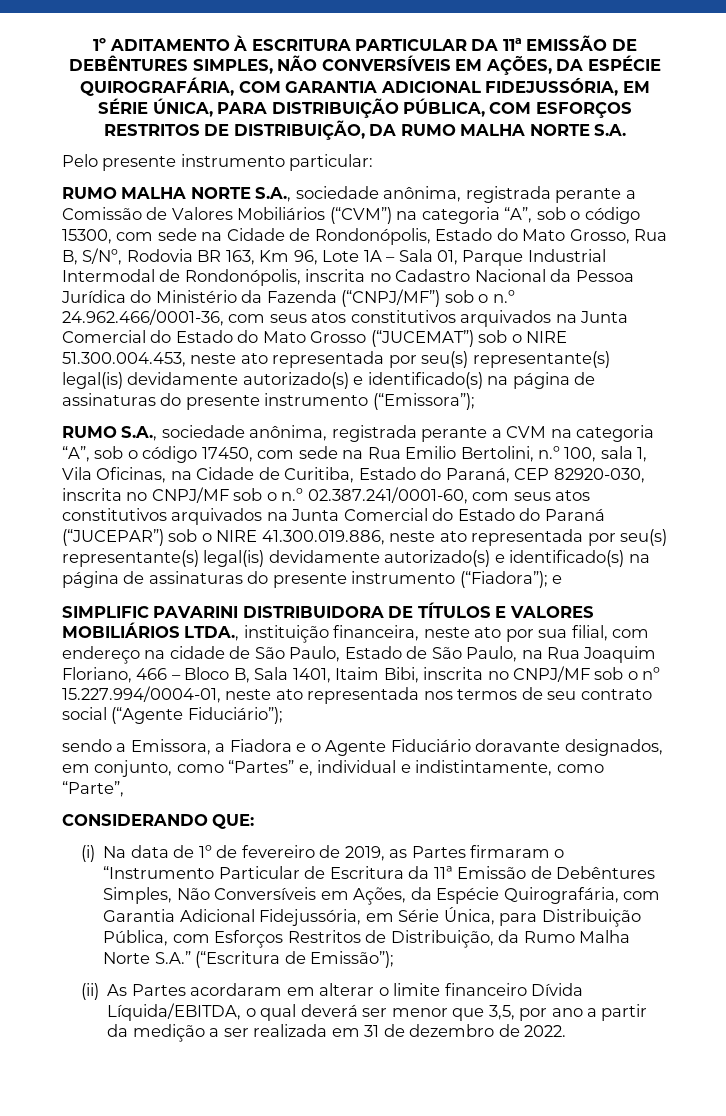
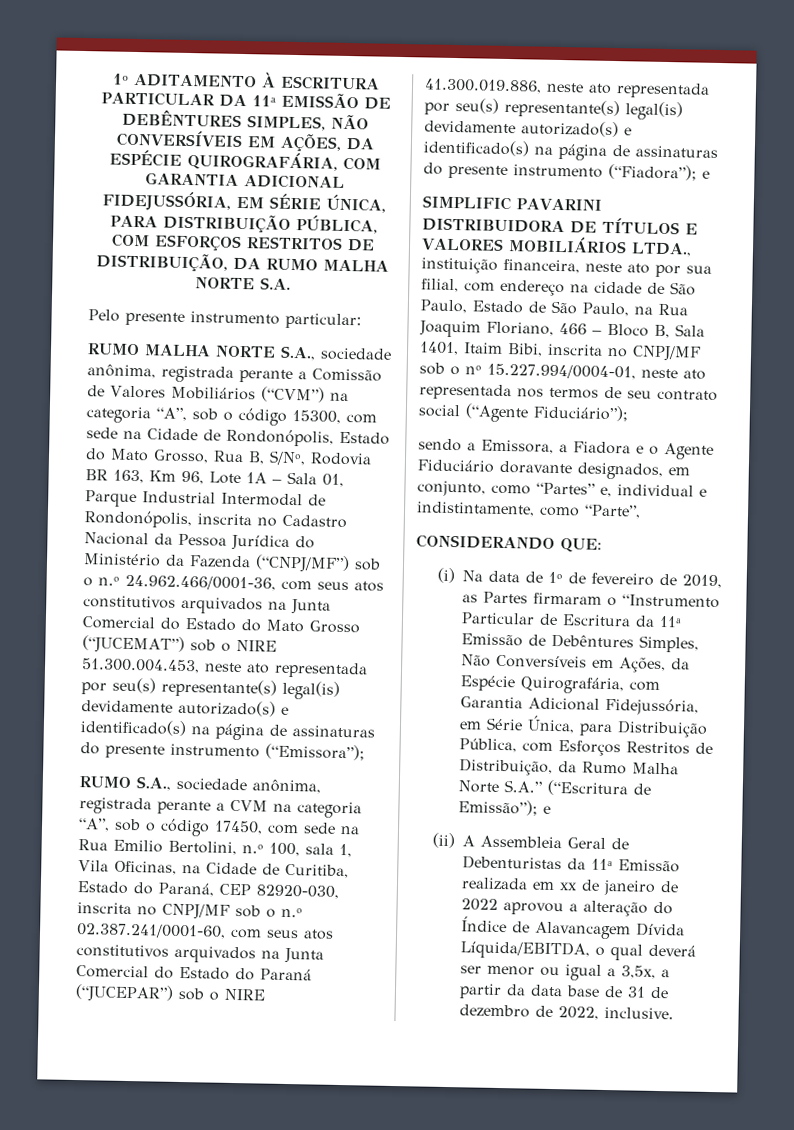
(395, 959) none -> [542,805,551,814] e
[107,983,527,996] As Partes acordaram em alterar o limite financeiro -> [461,835,629,850] [461,855,680,873] [460,877,679,896] [460,898,673,917] [460,916,631,940] A Assembleia Geral de Debenturistas da 11ª Emissão realizada em xx de janeiro de 2022 aprovou a alteração do Índice de Alavancagem
[452,1004,648,1021] [107,1024,360,1042] que 3,5, por ano a partir da medição a ser realizada em -> [539,964,670,981] [458,983,623,1000] ou igual a 3,5x, a partir da data base de
[524,1025,567,1037] 2022. -> [557,1006,674,1020] 2022, inclusive.

